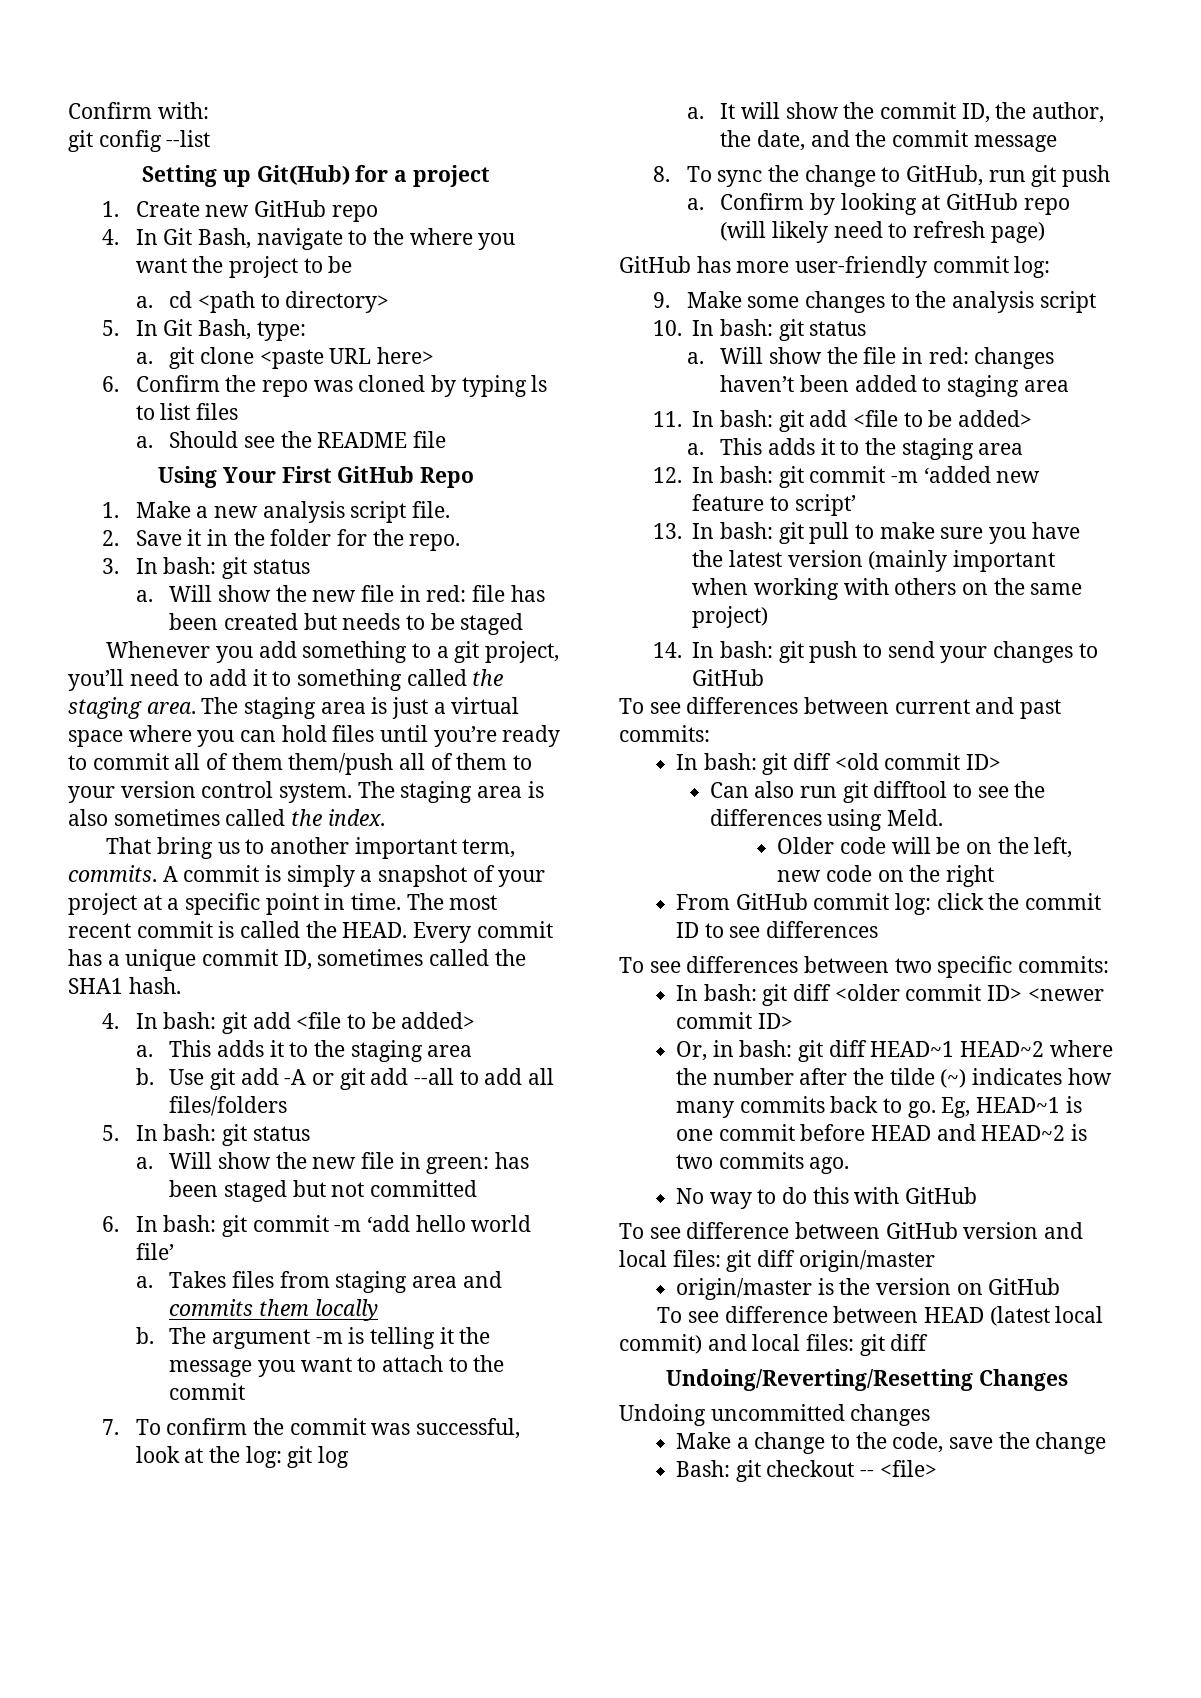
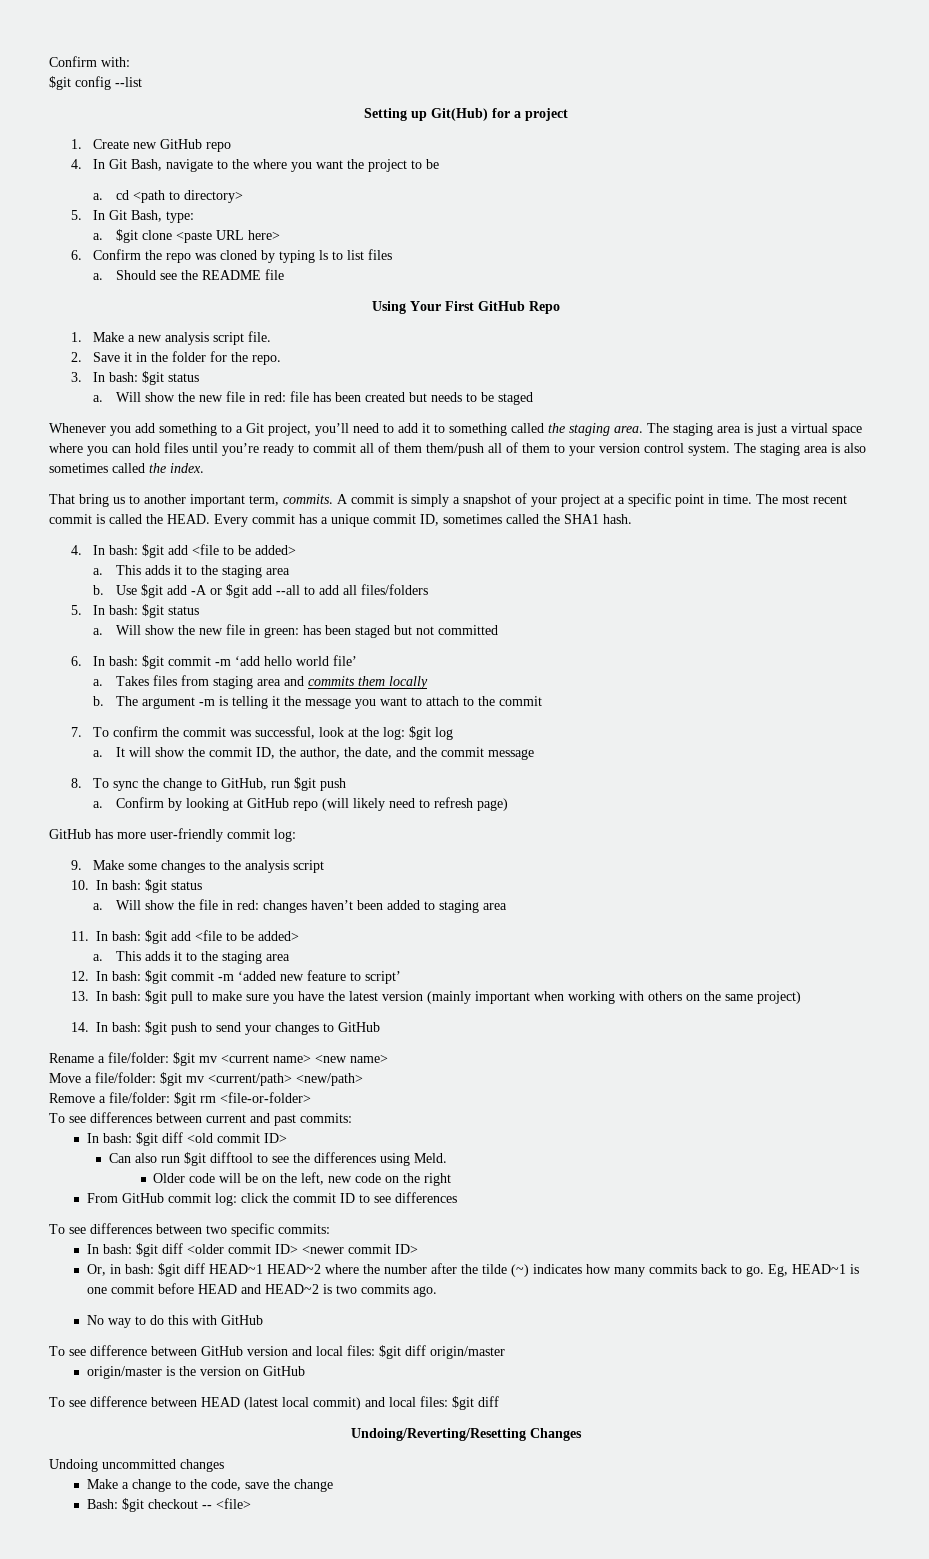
[68,130,93,152] git -> [49,76,71,90] $git
[169,347,195,369] git -> [115,229,138,243] $git
[221,557,247,579] git -> [142,371,165,385] $git
[454,641,480,663] git -> [246,423,264,433] Git
[221,1012,247,1034] git -> [142,544,165,558] $git
[209,1068,235,1090] git -> [140,584,163,598] $git
[339,1068,365,1090] git -> [225,584,248,598] $git
[221,1124,247,1146] git -> [142,604,165,618] $git
[221,1215,247,1237] git -> [142,655,165,669] $git
[287,1446,313,1468] git -> [409,726,432,740] $git
[1031,165,1057,187] git -> [294,777,317,791] $git
[778,319,804,341] git -> [145,879,168,893] $git
[778,410,804,432] git -> [145,930,168,944] $git
[778,466,804,488] git -> [145,970,168,984] $git
[778,522,804,544] git -> [145,990,168,1004] $git
[778,641,804,663] git -> [145,1021,168,1035] $git
(765, 677) none -> [49,1052,388,1066] [49,1072,363,1086] [49,1092,311,1106] // Rename a file/folder: $git mv <current name> <new name> // Move a file/folder: $git mv <current/path> <new/path> // Remove a file/folder: $git rm <file-or-folder>
[762,753,788,775] git -> [135,1132,158,1146] $git
[842,781,868,803] git -> [183,1152,206,1166] $git
[762,984,788,1006] git -> [135,1243,158,1257] $git
[797,1040,823,1062] git -> [157,1263,180,1277] $git
[726,1250,752,1272] git -> [379,1345,401,1359] $git
[859,1334,885,1356] git -> [452,1396,474,1410] $git
[735,1460,761,1482] git -> [121,1498,144,1512] $git

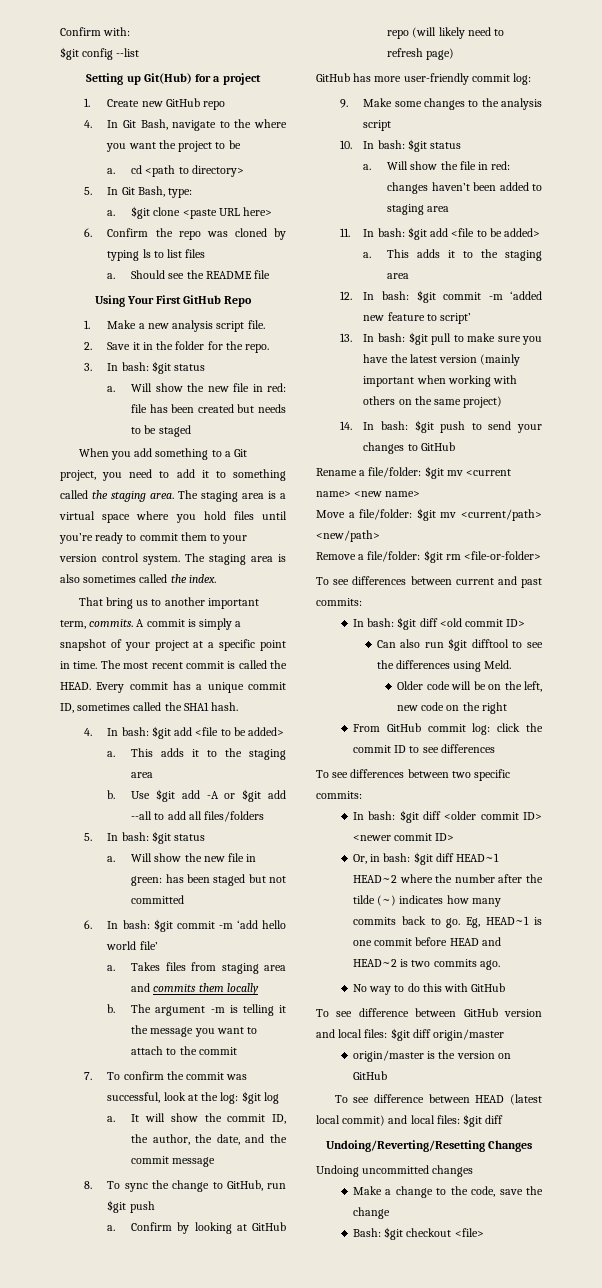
[49,423,106,433] Whenever -> [78,448,109,457] When
[315,423,349,436] you’ll -> [102,472,123,481] you
[756,423,777,436] just -> (276, 495) none
[112,446,131,453] can -> (196, 518) none
[360,442,518,456] all of them them/push all of -> (178, 537) none
[201,1505,212,1509] -- -> (452, 1232) none

